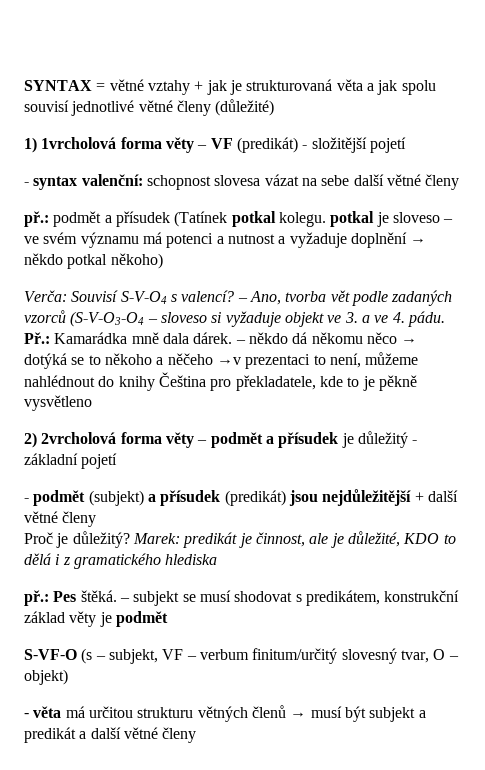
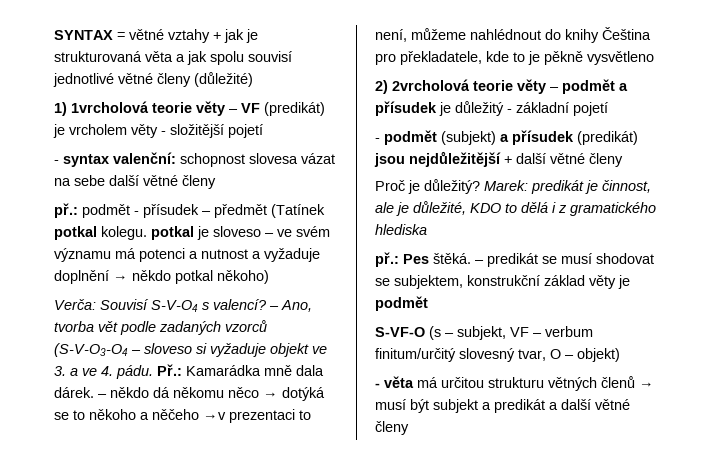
[120,137,162,149] forma -> [152,102,192,113] teorie
(298, 145) none -> [53,124,158,138] je vrcholem věty
[104,211,170,227] a přísudek -> [134,204,267,218] - přísudek – předmět
[120,432,162,444] forma -> [473,80,513,91] teorie
[133,591,180,606] subjekt -> [487,253,538,267] predikát
[295,590,380,606] s predikátem, -> [375,275,463,289] se subjektem,

